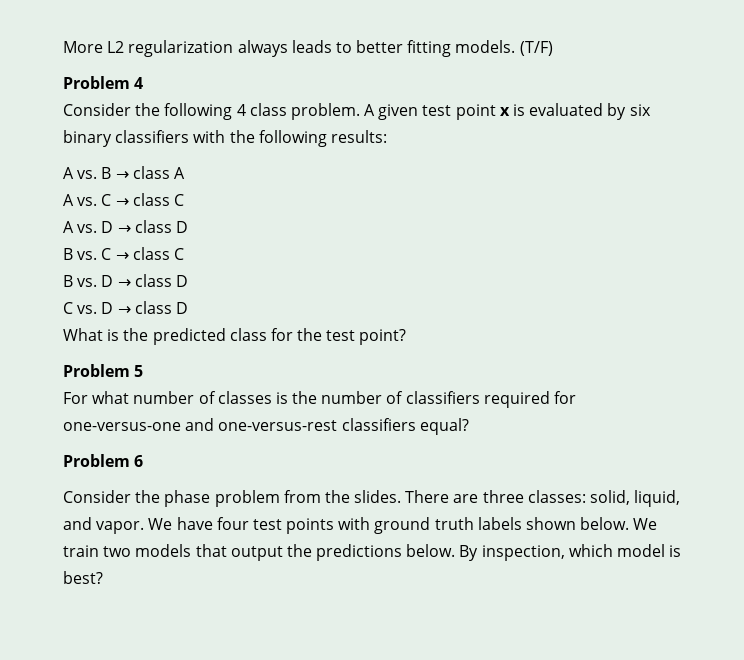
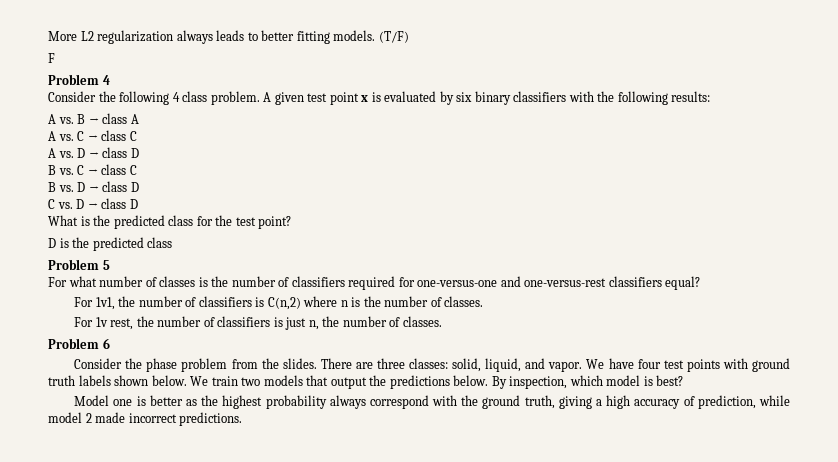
(553, 48) none -> [48,53,55,63] // F
(407, 337) none -> [48,237,173,251] // D is the predicted class
(469, 426) none -> [74,296,484,310] [74,316,442,330] // For 1v1, the number of classifiers is C(n,2) where n is the number of classes. // For 1v rest, the number of classifiers is just n, the number of classes.
(103, 577) none -> [74,395,791,409] [48,412,243,426] // Model one is better as the highest probability always correspond with the ground truth, giving a high accuracy of prediction, while model 2 made incorrect predictions.

